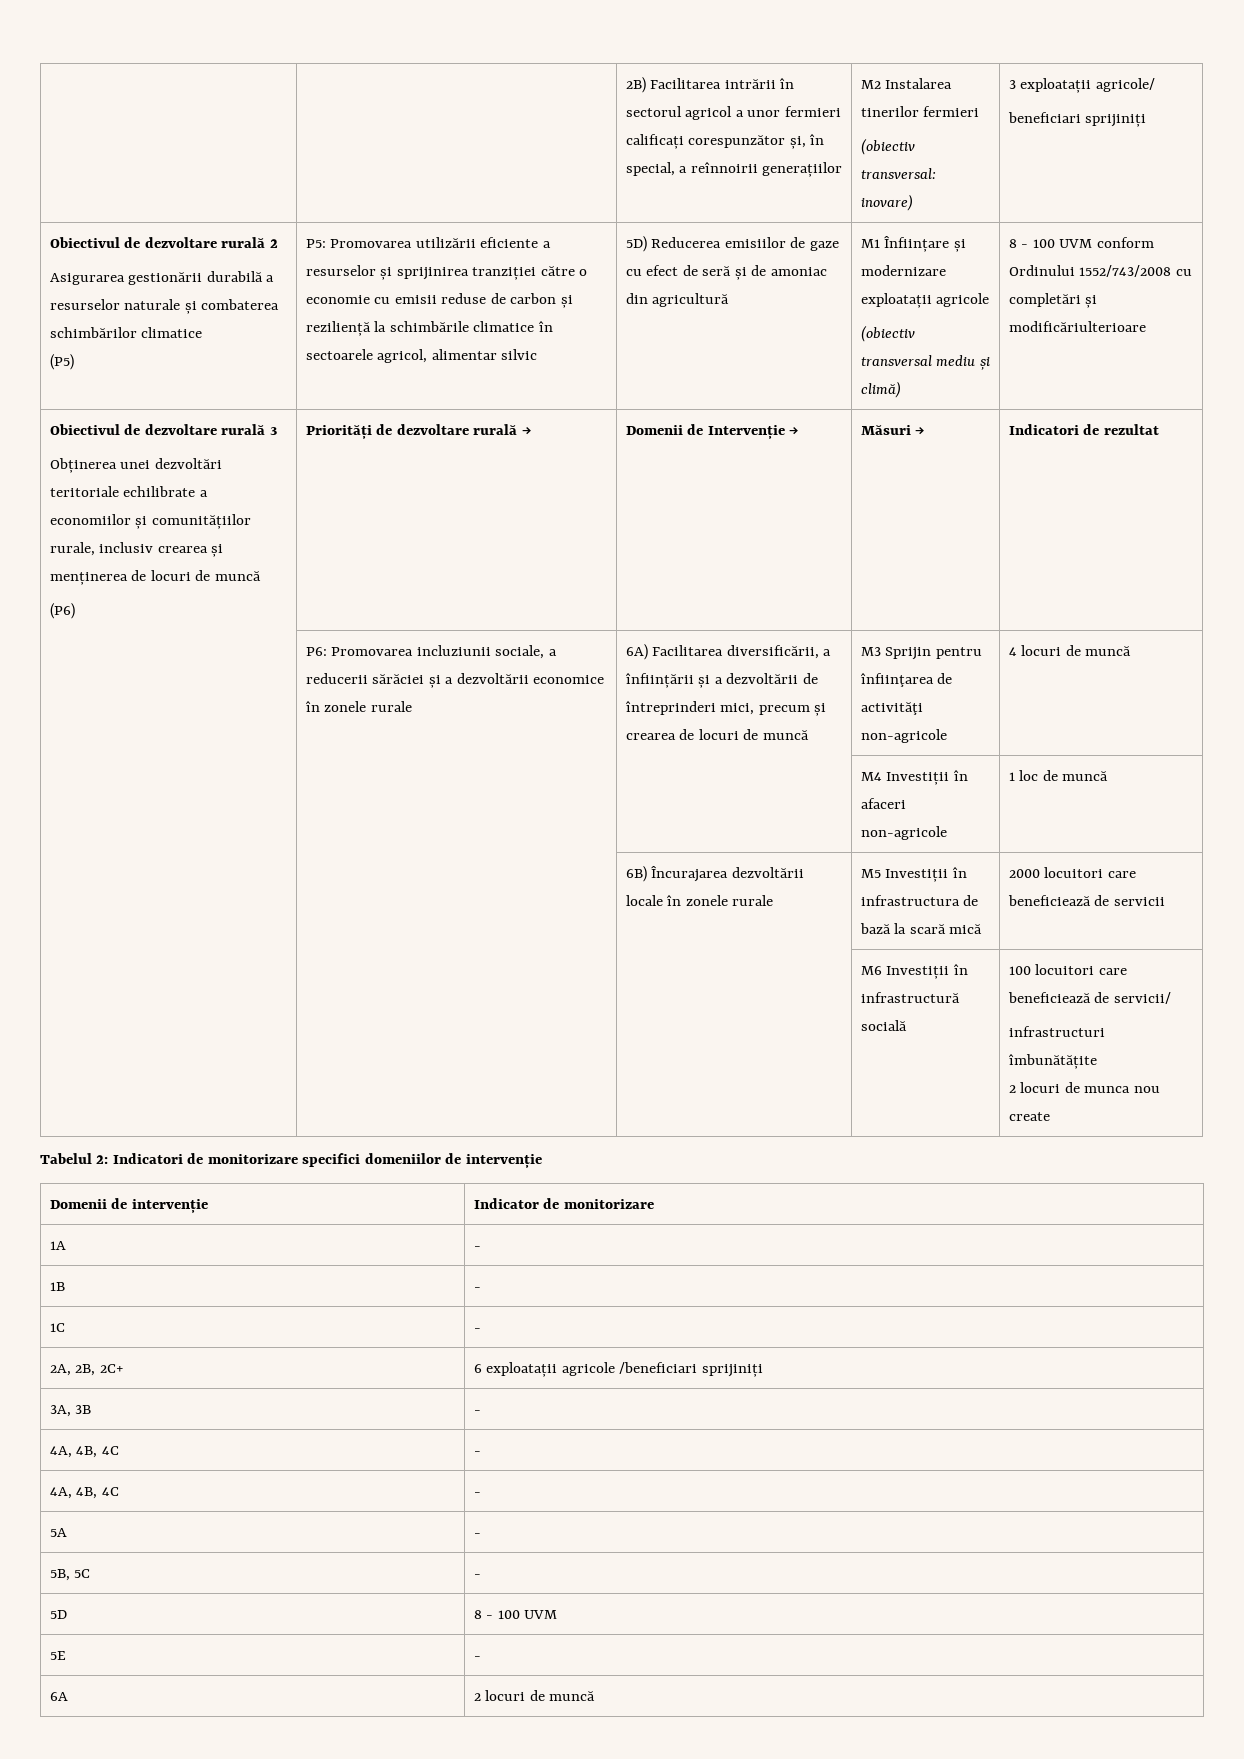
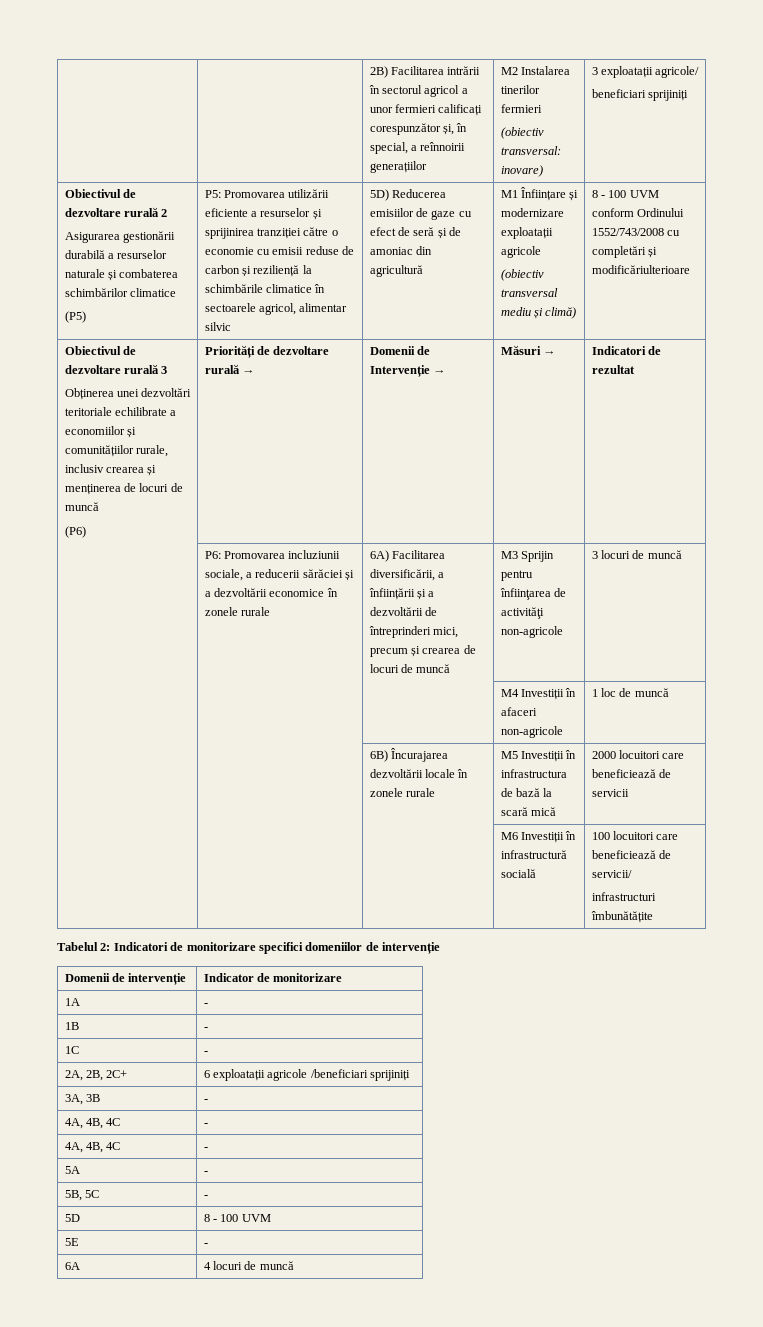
[1008,647,1017,656] 4 -> [591,551,598,559] 3
[1008,1082,1160,1093] [1008,1112,1050,1121] // 2 locuri de munca nou create -> (653, 917) none
[473,1693,481,1701] 2 -> [203,1262,211,1270] 4

